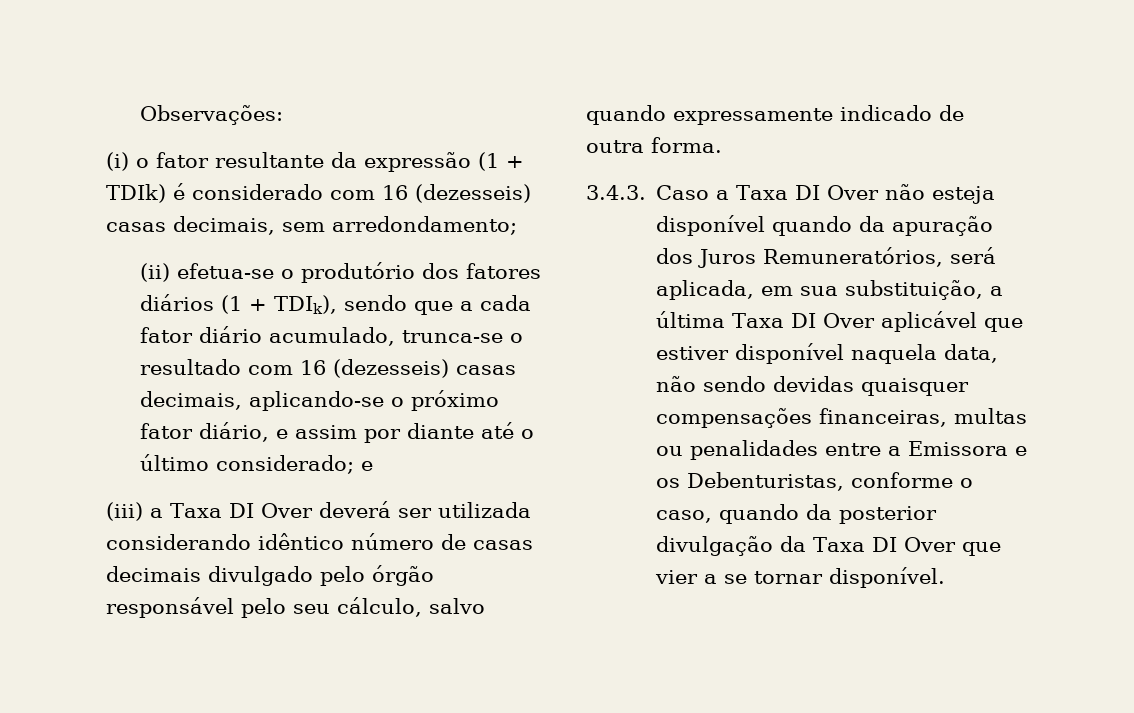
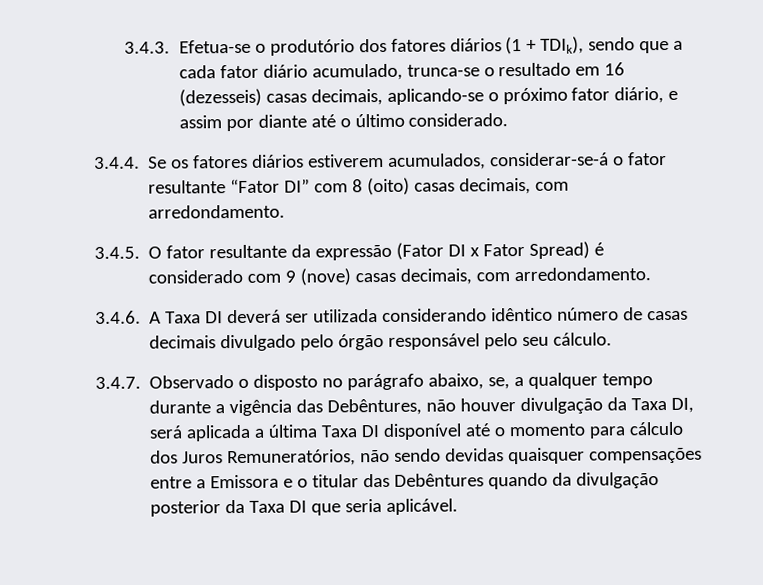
[140,105,284,125] [106,152,524,172] [106,183,531,203] [106,216,517,235] [140,263,275,282] Observações: // (i) o fator resultante da expressão (1 + TDIk) é considerado com 16 (dezesseis) casas decimais, sem arredondamento; // (ii) efetua-se -> [124,39,251,54] 3.4.3. Efetua-se
[248,365,294,375] com -> [575,66,601,76] em
[216,455,374,474] [106,502,313,521] considerado; e // (iii) a Taxa DI Over -> [408,113,509,127] [94,152,668,170] [148,177,570,196] [148,204,286,219] [94,241,605,261] [148,267,652,286] [95,310,224,324] considerado. // 3.4.4. Se os fatores diários estiverem acumulados, considerar-se-á o fator resultante “Fator DI” com 8 (oito) casas decimais, com arredondamento. // 3.4.5. O fator resultante da expressão (Fator DI x Fator Spread) é considerado com 9 (nove) casas decimais, com arredondamento. // 3.4.6. A Taxa DI
[337,597,485,617] [586,105,964,125] [586,137,722,153] [586,184,996,204] [656,215,994,236] [656,247,997,268] [656,280,1004,300] [656,311,1024,332] [656,343,999,364] cálculo, salvo quando expressamente indicado de outra forma. // 3.4.3. Caso a Taxa DI Over não esteja disponível quando da apuração dos Juros Remuneratórios, será aplicada, em sua substituição, a última Taxa DI Over aplicável que estiver disponível naquela data, -> [553,332,613,346] [95,372,654,391] [149,397,695,417] [149,421,685,442] [150,449,357,467] cálculo. // 3.4.7. Observado o disposto no parágrafo abaixo, se, a qualquer tempo durante a vigência das Debêntures, não houver divulgação da Taxa DI, será aplicada a última Taxa DI disponível até o momento para cálculo dos Juros Remuneratórios,
[819,408,1028,427] [656,440,1028,460] [656,472,974,491] [656,504,938,524] [656,536,1002,556] [655,567,946,588] financeiras, multas ou penalidades entre a Emissora e os Debenturistas, conforme o caso, quando da posterior divulgação da Taxa DI Over que vier a se tornar disponível. -> [150,472,660,490] [150,498,459,517] entre a Emissora e o titular das Debêntures quando da divulgação posterior da Taxa DI que seria aplicável.

